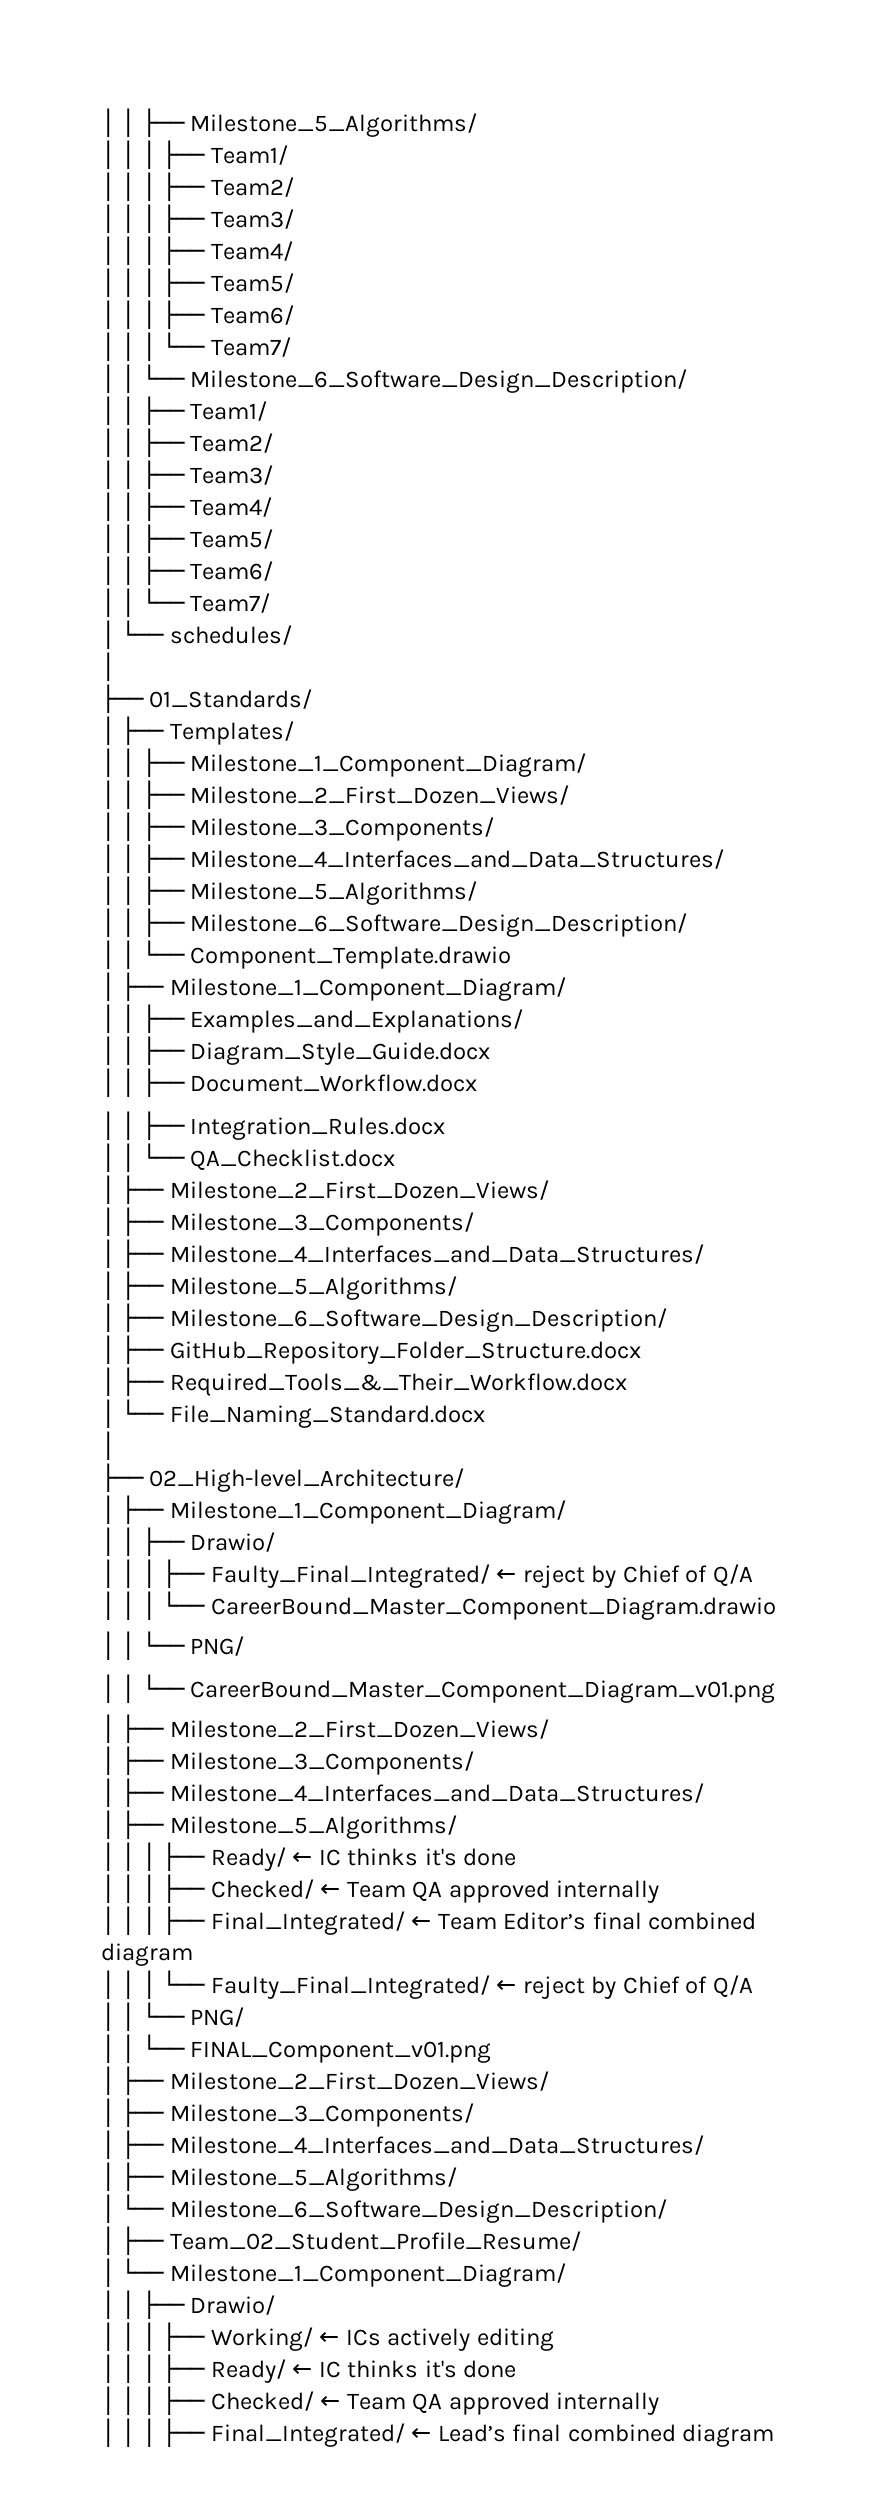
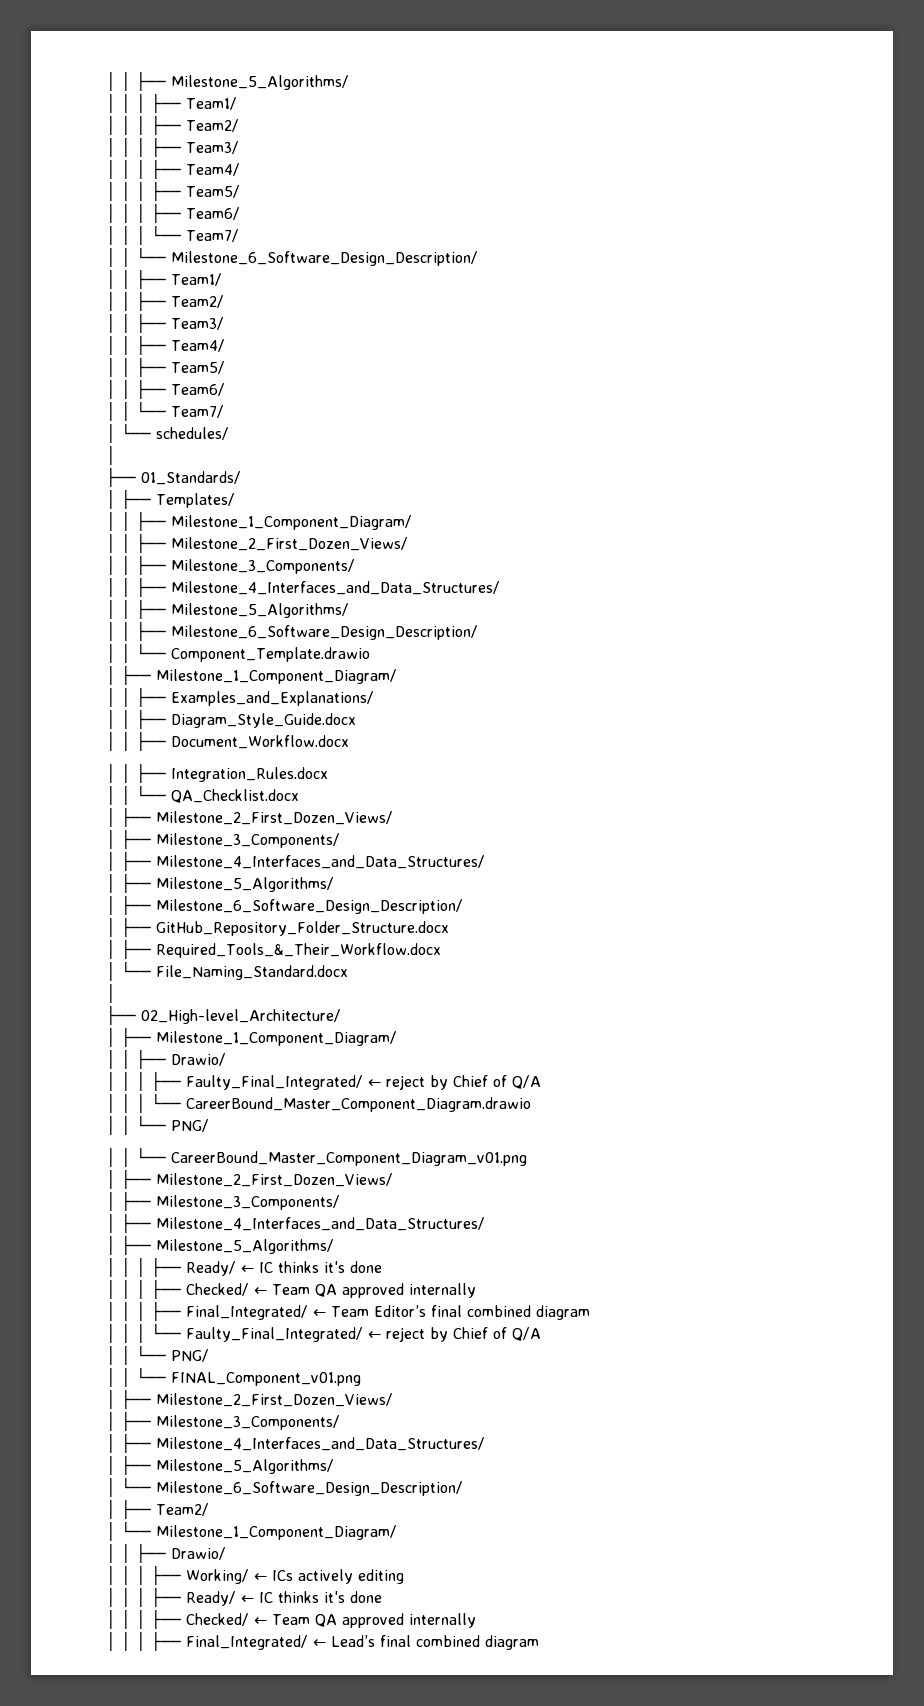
[169,2231,581,2251] Team_02_Student_Profile_Resume/ -> [156,1503,209,1516] Team2/

